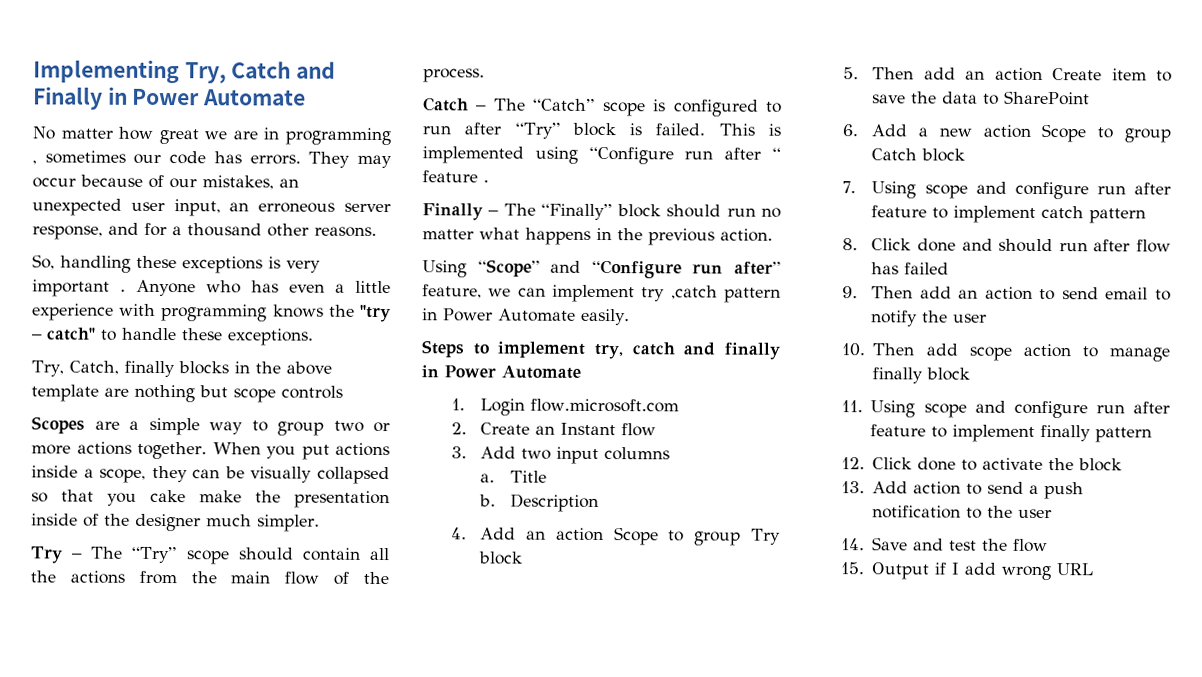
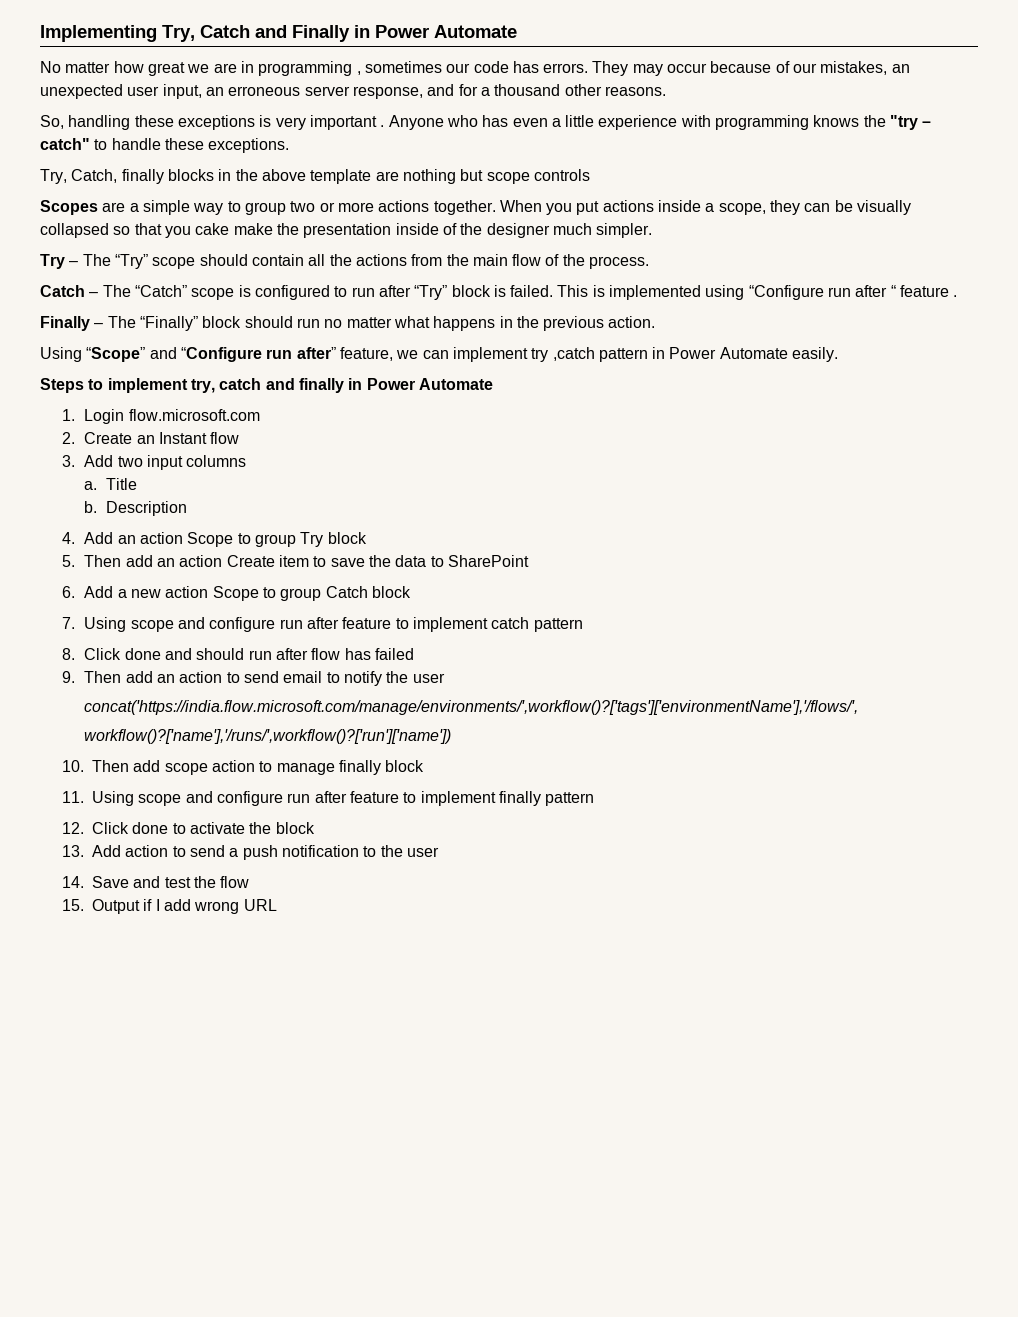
(988, 318) none -> [84,700,859,715] [84,729,452,744] // concat('https://india.flow.microsoft.com/manage/environments/',workflow()?['tags']['environmentName'],'/flows/', // workflow()?['name'],'/runs/',workflow()?['run']['name'])

